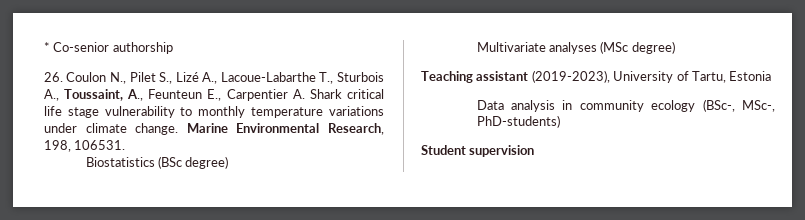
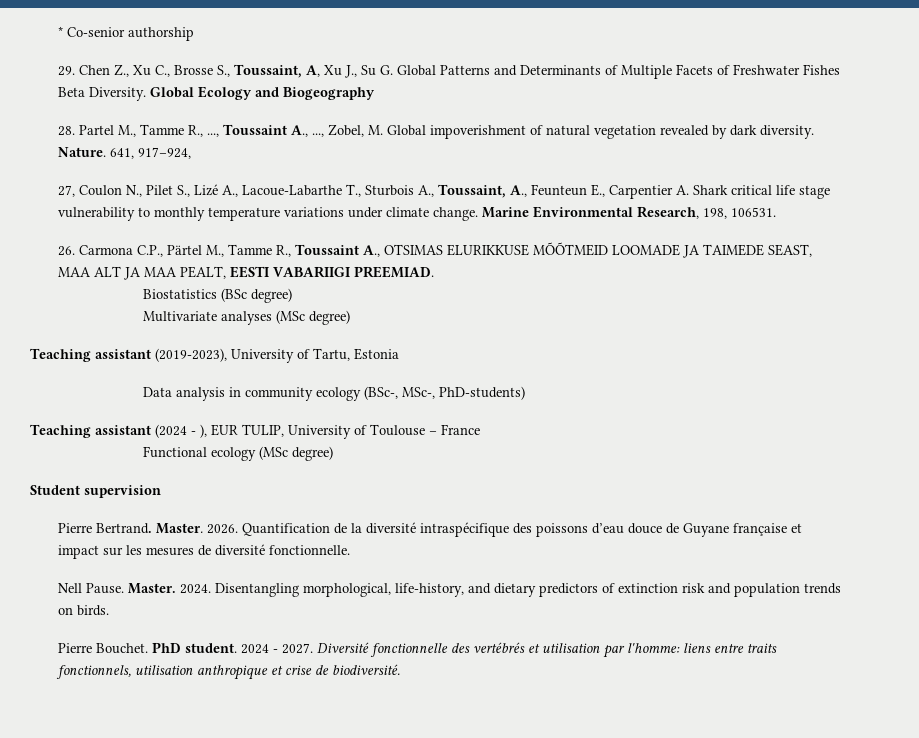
[43,72,63,82] 26. -> [58,64,841,79] [58,86,376,101] [58,124,815,139] [58,147,192,159] [58,185,76,197] 29. Chen Z., Xu C., Brosse S., Toussaint, A, Xu J., Su G. Global Patterns and Determinants of Multiple Facets of Freshwater Fishes Beta Diversity. Global Ecology and Biogeography // 28. Partel M., Tamme R., ..., Toussaint A., ..., Zobel, M. Global impoverishment of natural vegetation revealed by dark diversity. Nature. 641, 917–924, // 27,
(126, 145) none -> [58,242,813,258] [58,266,435,280] // 26. Carmona C.P., Pärtel M., Tamme R., Toussaint A., OTSIMAS ELURIKKUSE MÕÕTMEID LOOMADE JA TAIMEDE SEAST, MAA ALT JA MAA PEALT, EESTI VABARIIGI PREEMIAD.
[421,145,535,157] Student supervision -> [30,424,480,439] [143,446,334,461] [30,485,161,498] [58,522,803,537] [58,544,351,559] [58,583,842,597] [58,605,110,616] [58,642,778,658] [56,664,401,680] Teaching assistant (2024 - ), EUR TULIP, University of Toulouse – France // Functional ecology (MSc degree) // Student supervision // Pierre Bertrand. Master. 2026. Quantification de la diversité intraspécifique des poissons d’eau douce de Guyane française et impact sur les mesures de diversité fonctionnelle. // Nell Pause. Master. 2024. Disentangling morphological, life-history, and dietary predictors of extinction risk and population trends on birds. // Pierre Bouchet. PhD student. 2024 - 2027. Diversité fonctionnelle des vertébrés et utilisation par l'homme: liens entre traits fonctionnels, utilisation anthropique et crise de biodiversité.

